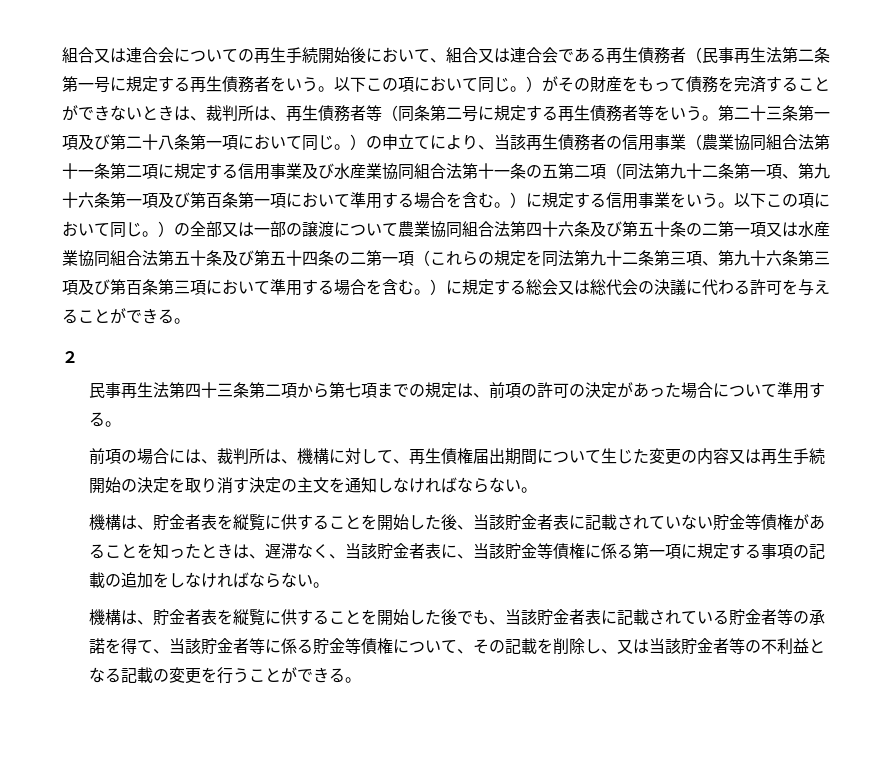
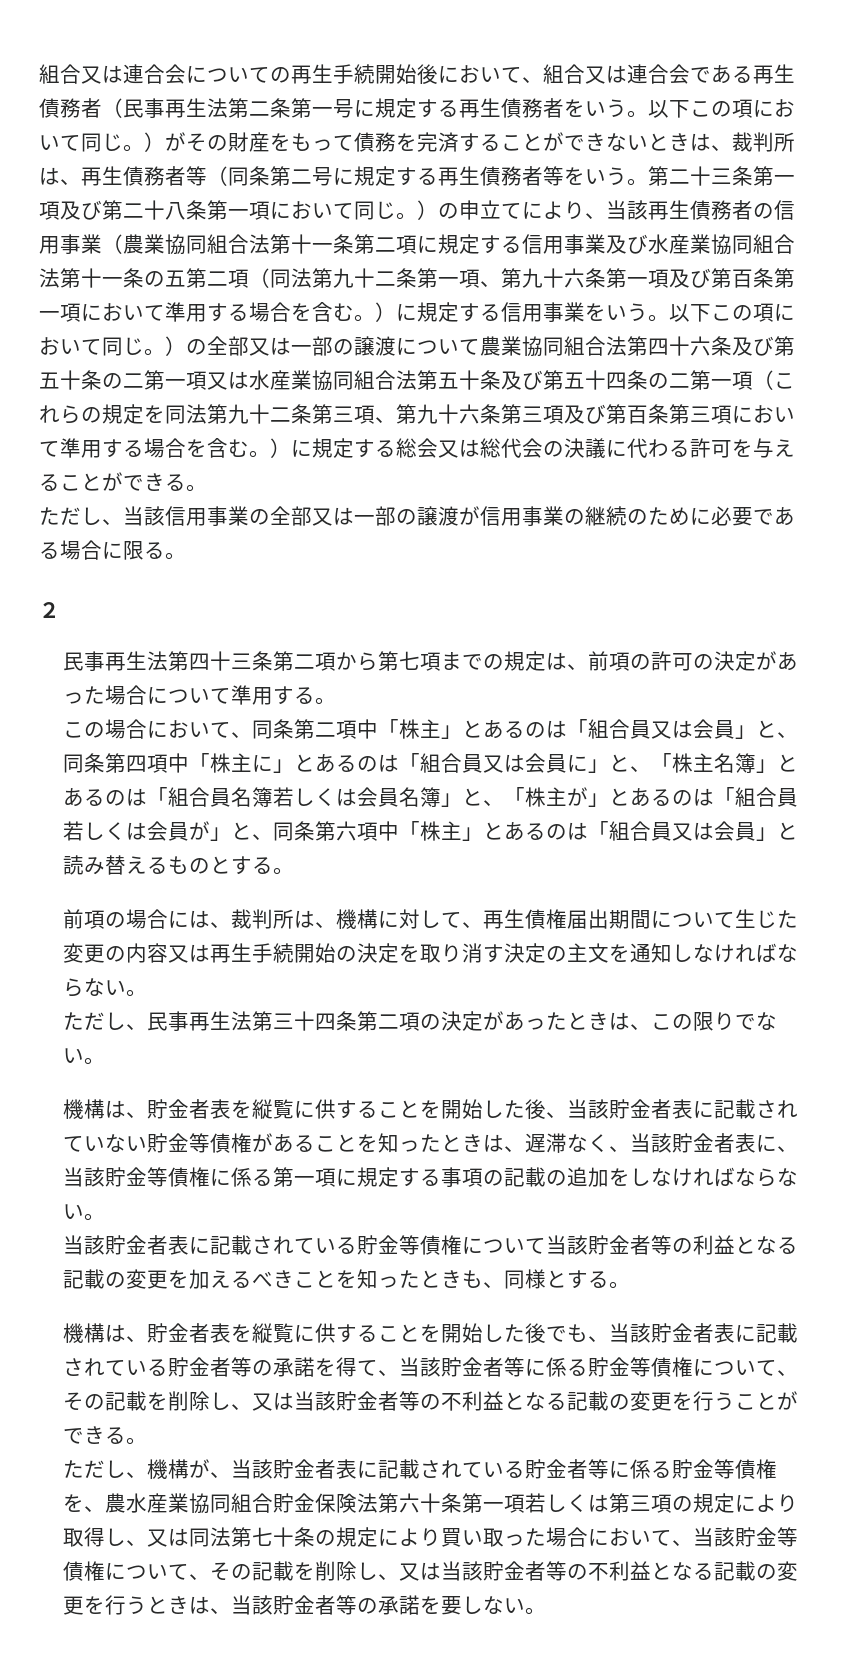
(190, 321) none -> [39,506,795,526] [39,540,186,560] // ただし、当該信用事業の全部又は一部の譲渡が信用事業の継続のために必要である場合に限る。
(121, 424) none -> [63,719,799,739] [63,753,799,773] [63,787,799,807] [63,821,799,841] [63,855,295,875] // この場合において、同条第二項中「株主」とあるのは「組合員又は会員」と、同条第四項中「株主に」とあるのは「組合員又は会員に」と、「株主名簿」とあるのは「組合員名簿若しくは会員名簿」と、「株主が」とあるのは「組合員若しくは会員が」と、同条第六項中「株主」とあるのは「組合員又は会員」と読み替えるものとする。
(537, 490) none -> [63,1011,778,1031] [63,1048,106,1065] // ただし、民事再生法第三十四条第二項の決定があったときは、この限りでない。
(329, 585) none -> [63,1235,799,1255] [63,1269,631,1289] // 当該貯金者表に記載されている貯金等債権について当該貯金者等の利益となる記載の変更を加えるべきことを知ったときも、同様とする。
(361, 680) none -> [63,1459,778,1479] [63,1493,799,1514] [63,1527,799,1547] [63,1561,799,1581] [63,1595,547,1615] // ただし、機構が、当該貯金者表に記載されている貯金者等に係る貯金等債権を、農水産業協同組合貯金保険法第六十条第一項若しくは第三項の規定により取得し、又は同法第七十条の規定により買い取った場合において、当該貯金等債権について、その記載を削除し、又は当該貯金者等の不利益となる記載の変更を行うときは、当該貯金者等の承諾を要しない。

